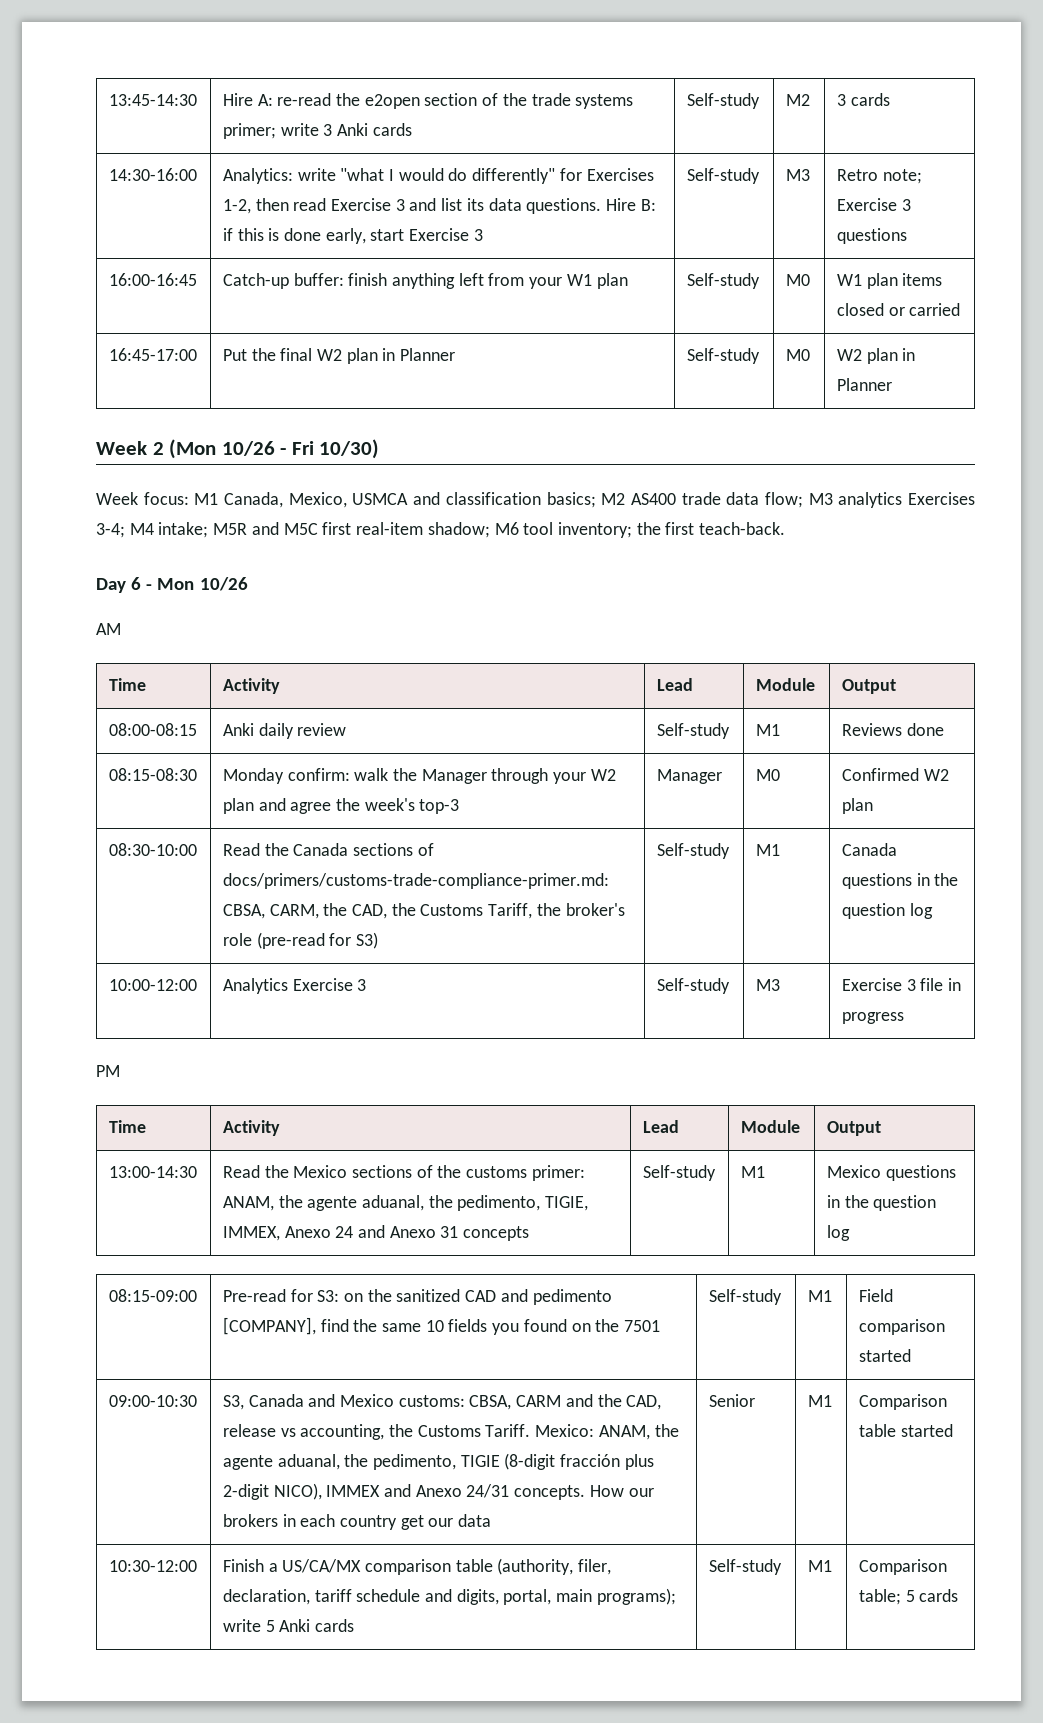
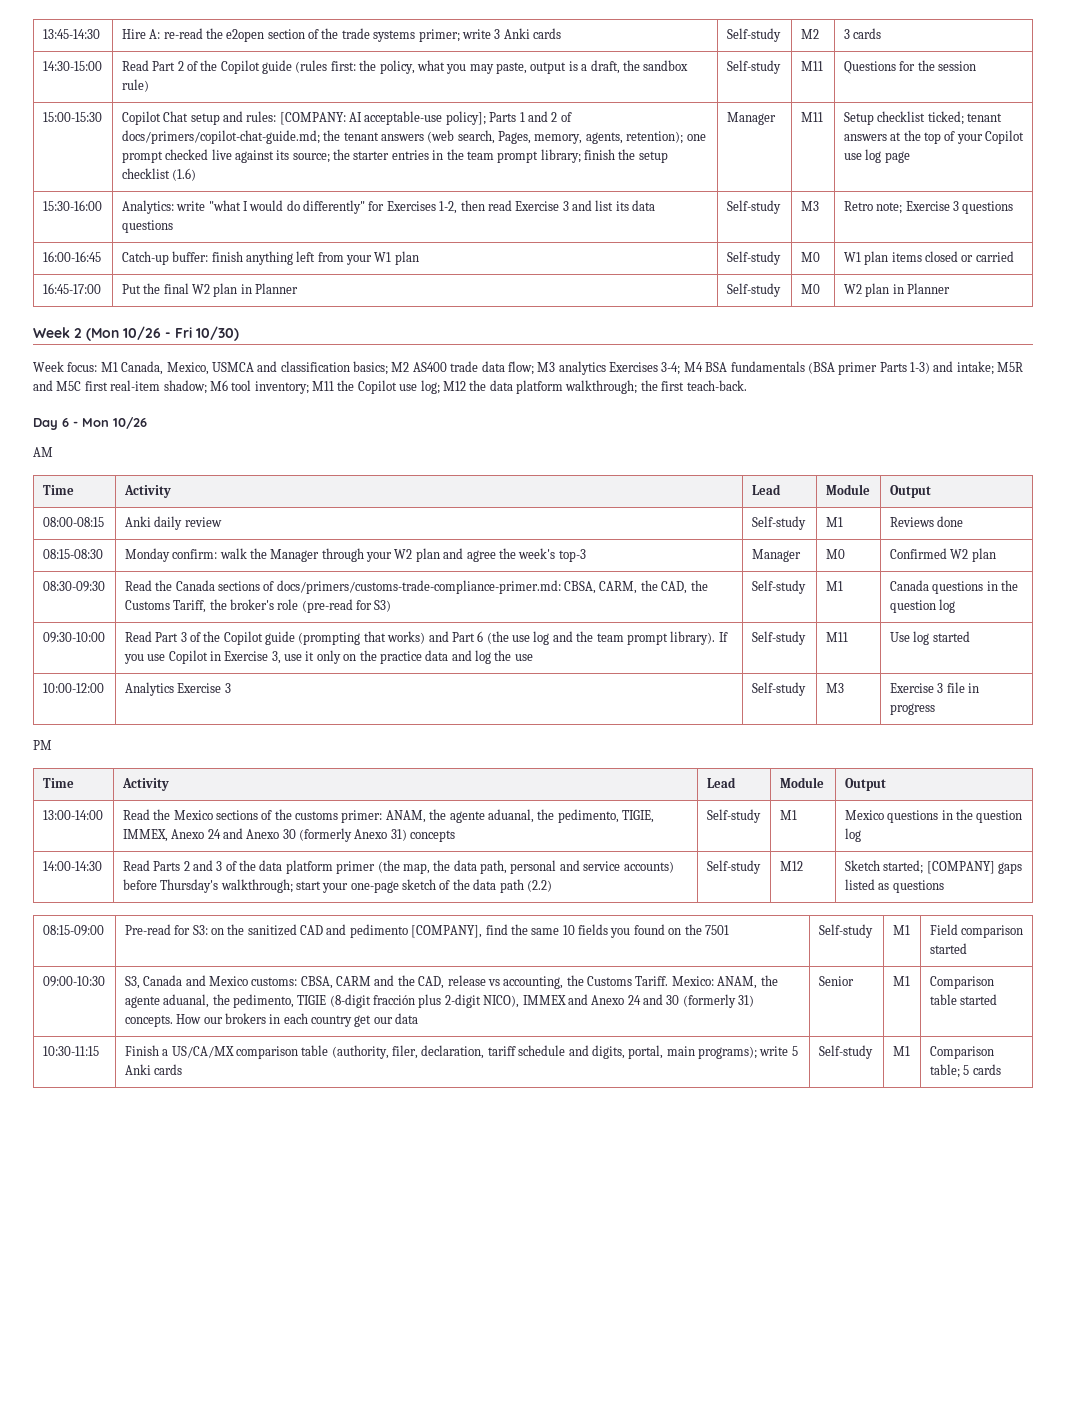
[108,168,197,181] 14:30-16:00 -> [42,61,102,71] [121,60,689,74] [121,79,149,92] [726,60,781,74] [800,61,823,71] [843,60,976,74] [42,112,102,122] [121,111,572,125] [121,130,706,144] [121,149,668,163] [121,168,197,181] [726,112,776,125] [800,112,823,122] [843,111,1002,125] [843,130,1025,144] [843,149,910,163] [42,200,102,211] 14:30-15:00 | Read Part 2 of the Copilot guide (rules first: the policy, what you may paste, output is a draft, the sandbox rule) | Self-study | M11 | Questions for the session // 15:00-15:30 | Copilot Chat setup and rules: [COMPANY: AI acceptable-use policy]; Parts 1 and 2 of docs/primers/copilot-chat-guide.md; the tenant answers (web search, Pages, memory, agents, retention); one prompt checked live against its source; the starter entries in the team prompt library; finish the setup checklist (1.6) | Manager | M11 | Setup checklist ticked; tenant answers at the top of your Copilot use log page // 15:30-16:00
[526,198,656,214] [222,228,483,244] questions. Hire B: if this is done early, start Exercise 3 -> [121,220,173,233] questions
(154, 529) none -> [705,361,954,375] BSA fundamentals (BSA primer Parts 1-3) and
(632, 530) none -> [312,380,638,394] M11 the Copilot use log; M12 the data platform walkthrough;
[108,843,197,856] 08:30-10:00 -> [42,581,105,592] 08:30-09:30
(933, 911) none -> [42,632,105,643] [124,631,728,645] [123,650,533,664] [751,631,806,645] [825,632,848,642] [889,631,970,645] // 09:30-10:00 | Read Part 3 of the Copilot guide (prompting that works) and Part 6 (the use log and the team prompt library). If you use Copilot in Exercise 3, use it only on the practice data and log the use | Self-study | M11 | Use log started
[108,1166,197,1178] 13:00-14:30 -> [42,810,103,820] 13:00-14:00
[440,1226,459,1238] 31 -> [282,828,407,842] 30 (formerly Anexo 31)
(850, 1233) none -> [42,861,102,871] [122,860,674,874] [122,879,552,893] [706,860,761,874] [779,861,803,871] [844,860,1022,874] [844,879,944,893] // 14:00-14:30 | Read Parts 2 and 3 of the data platform primer (the map, the data path, personal and service accounts) before Thursday's walkthrough; start your one-page sketch of the data path (2.2) | Self-study | M12 | Sketch started; [COMPANY] gaps listed as questions
[466,1484,510,1498] 24/31 -> [627,994,755,1008] 24 and 30 (formerly 31)
[108,1560,197,1572] 10:30-12:00 -> [42,1046,99,1056] 10:30-11:15

